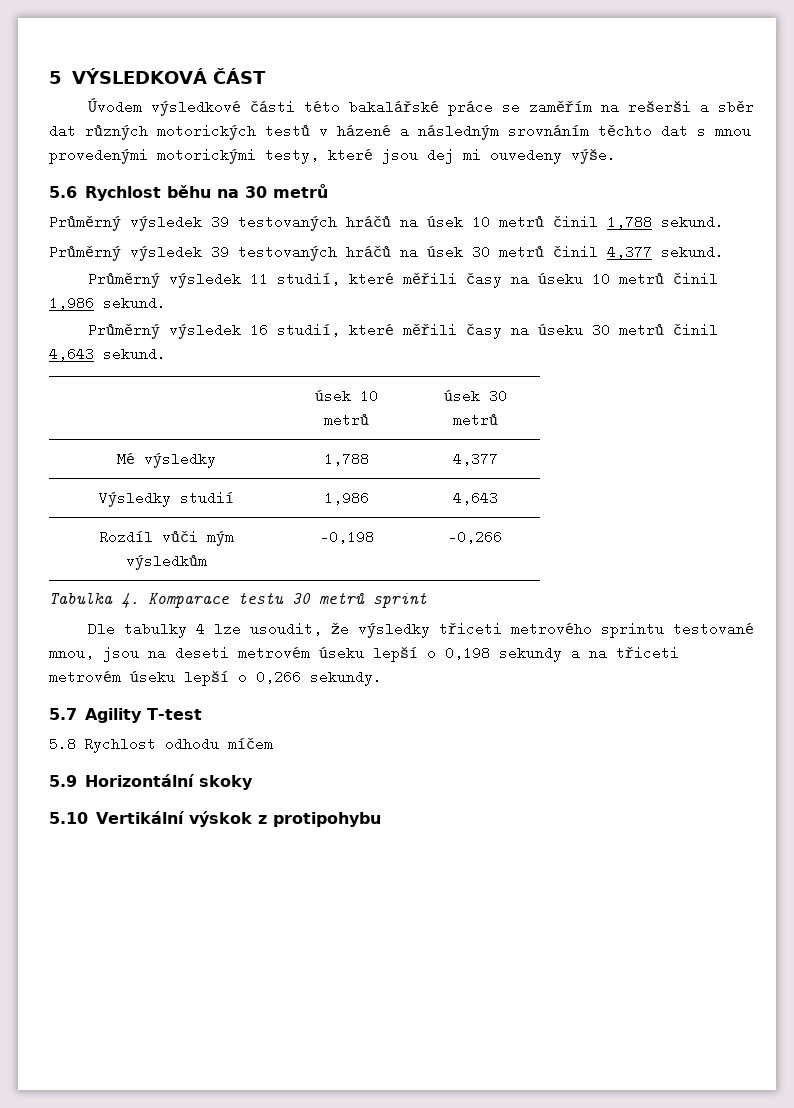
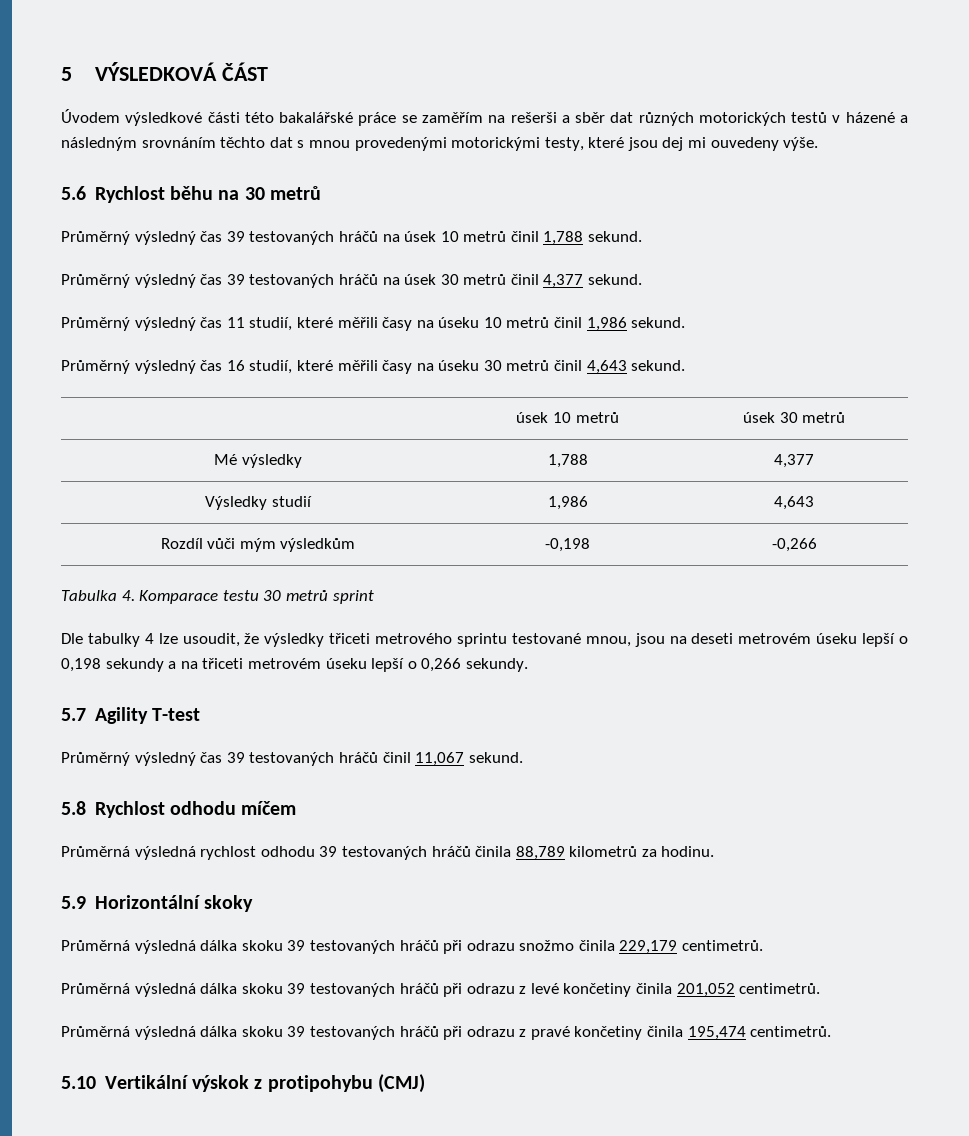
[130,215,202,231] výsledek -> [134,231,223,245] výsledný čas
[130,245,202,261] výsledek -> [134,274,223,288] výsledný čas
[169,272,242,288] výsledek -> [134,317,223,331] výsledný čas
[169,323,242,339] výsledek -> [134,360,223,374] výsledný čas
[49,737,274,753] [49,774,254,790] 5.8 Rychlost odhodu míčem // 5.9 Horizontální skoky -> [61,752,523,766] [61,801,297,818] [61,846,715,860] [61,895,254,912] [61,940,764,954] [61,983,821,997] [61,1026,832,1040] Průměrný výsledný čas 39 testovaných hráčů činil 11,067 sekund. // 5.8 Rychlost odhodu míčem // Průměrná výsledná rychlost odhodu 39 testovaných hráčů činila 88,789 kilometrů za hodinu. // 5.9 Horizontální skoky // Průměrná výsledná dálka skoku 39 testovaných hráčů při odrazu snožmo činila 229,179 centimetrů. // Průměrná výsledná dálka skoku 39 testovaných hráčů při odrazu z levé končetiny činila 201,052 centimetrů. // Průměrná výsledná dálka skoku 39 testovaných hráčů při odrazu z pravé končetiny činila 195,474 centimetrů.
(382, 819) none -> [378,1074,426,1093] (CMJ)

